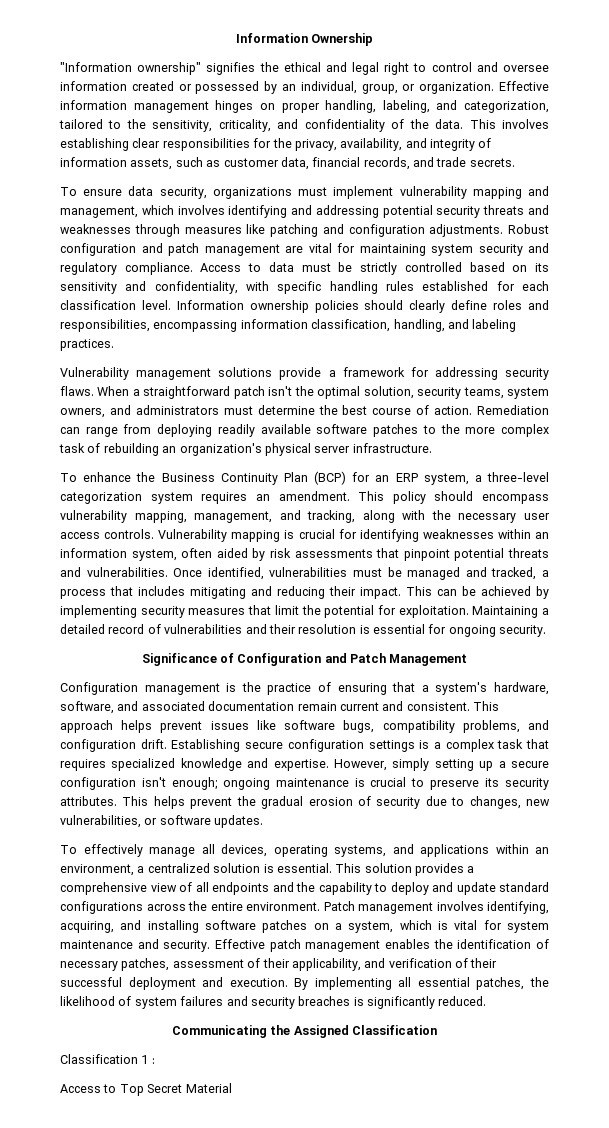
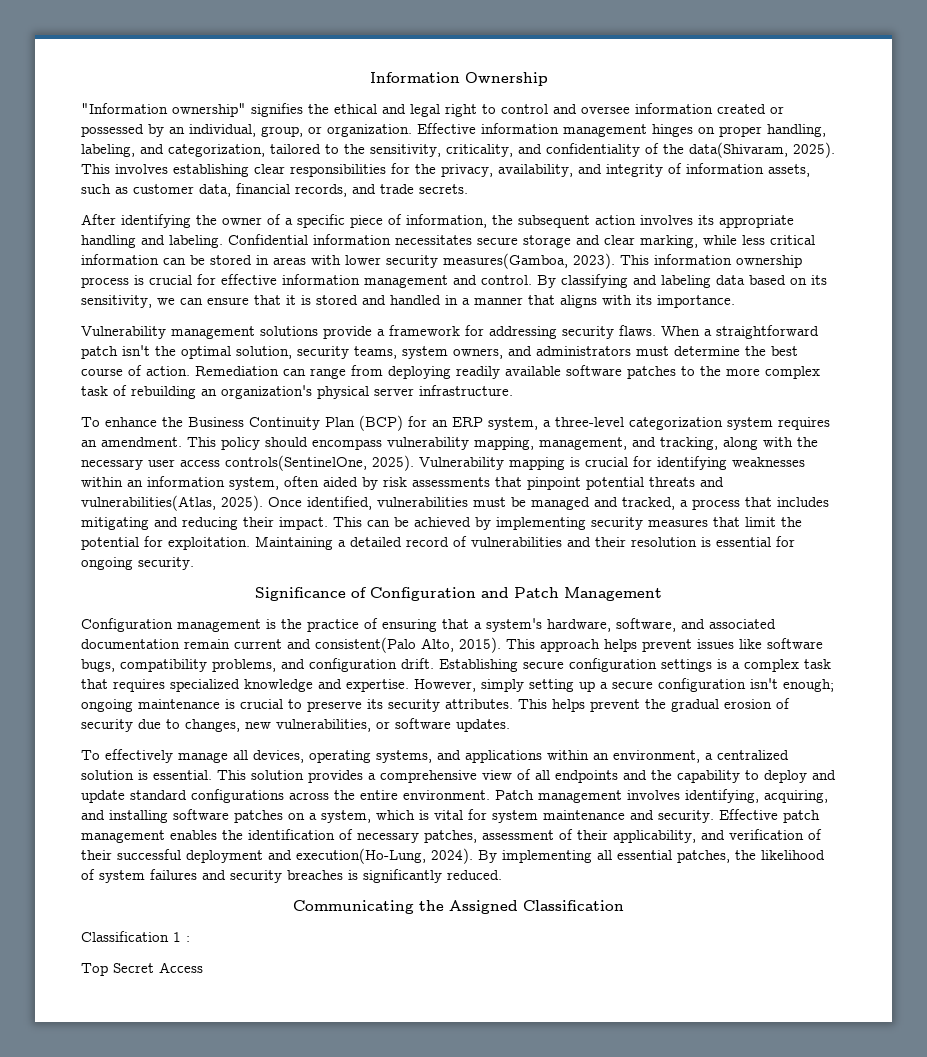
[435,119,464,129] data. -> [689,142,835,158] data(Shivaram, 2025).
[60,186,549,199] [60,205,549,218] [60,224,549,237] [60,243,549,256] [60,262,550,275] [60,281,549,294] [60,300,550,313] [60,319,517,332] [60,339,114,351] To ensure data security, organizations must implement vulnerability mapping and management, which involves identifying and addressing potential security threats and weaknesses through measures like patching and configuration adjustments. Robust configuration and patch management are vital for maintaining system security and regulatory compliance. Access to data must be strictly controlled based on its sensitivity and confidentiality, with specific handling rules established for each classification level. Information ownership policies should clearly define roles and responsibilities, encompassing information classification, handling, and labeling practices. -> [81,214,794,228] [81,234,815,248] [81,253,802,269] [81,274,827,288] [81,295,735,308] After identifying the owner of a specific piece of information, the subsequent action involves its appropriate handling and labeling. Confidential information necessitates secure storage and clear marking, while less critical information can be stored in areas with lower security measures(Gamboa, 2023). This information ownership process is crucial for effective information management and control. By classifying and labeling data based on its sensitivity, we can ensure that it is stored and handled in a manner that aligns with its importance.
[104,529,155,539] controls. -> [225,455,414,471] controls(SentinelOne, 2025).
[86,567,168,577] vulnerabilities. -> [81,495,263,511] vulnerabilities(Atlas, 2025).
[406,702,470,711] consistent. -> [315,637,501,653] consistent(Palo Alto, 2015).
[229,978,288,987] execution. -> [296,848,473,864] execution(Ho-Lung, 2024).
[60,1084,117,1093] Access to -> (190, 939) none
[185,1083,232,1093] Material -> [159,962,203,973] Access

